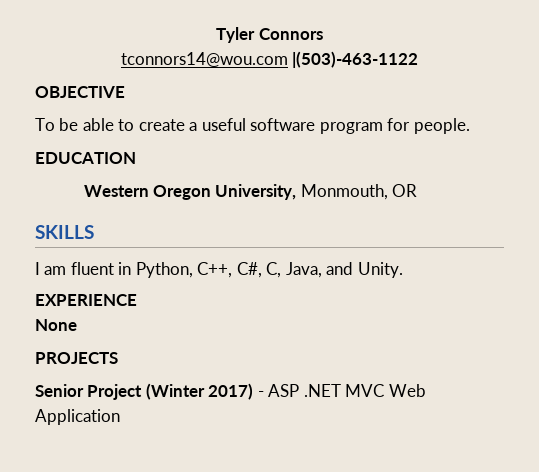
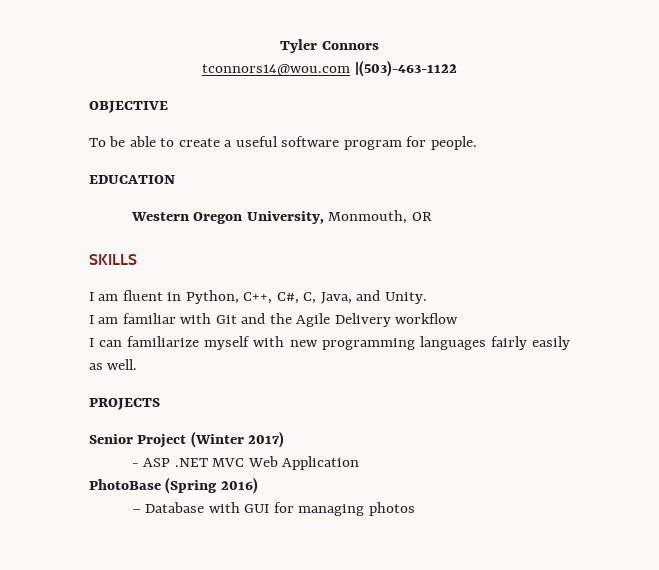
[35,294,137,306] [35,319,77,331] EXPERIENCE // None -> [89,313,459,327] [89,336,570,350] [89,359,138,370] I am familiar with Git and the Agile Delivery workflow // I can familiarize myself with new programming languages fairly easily as well.
(254, 391) none -> (285, 439) //
(120, 417) none -> [89,477,258,494] [132,502,415,516] // PhotoBase (Spring 2016) // – Database with GUI for managing photos

